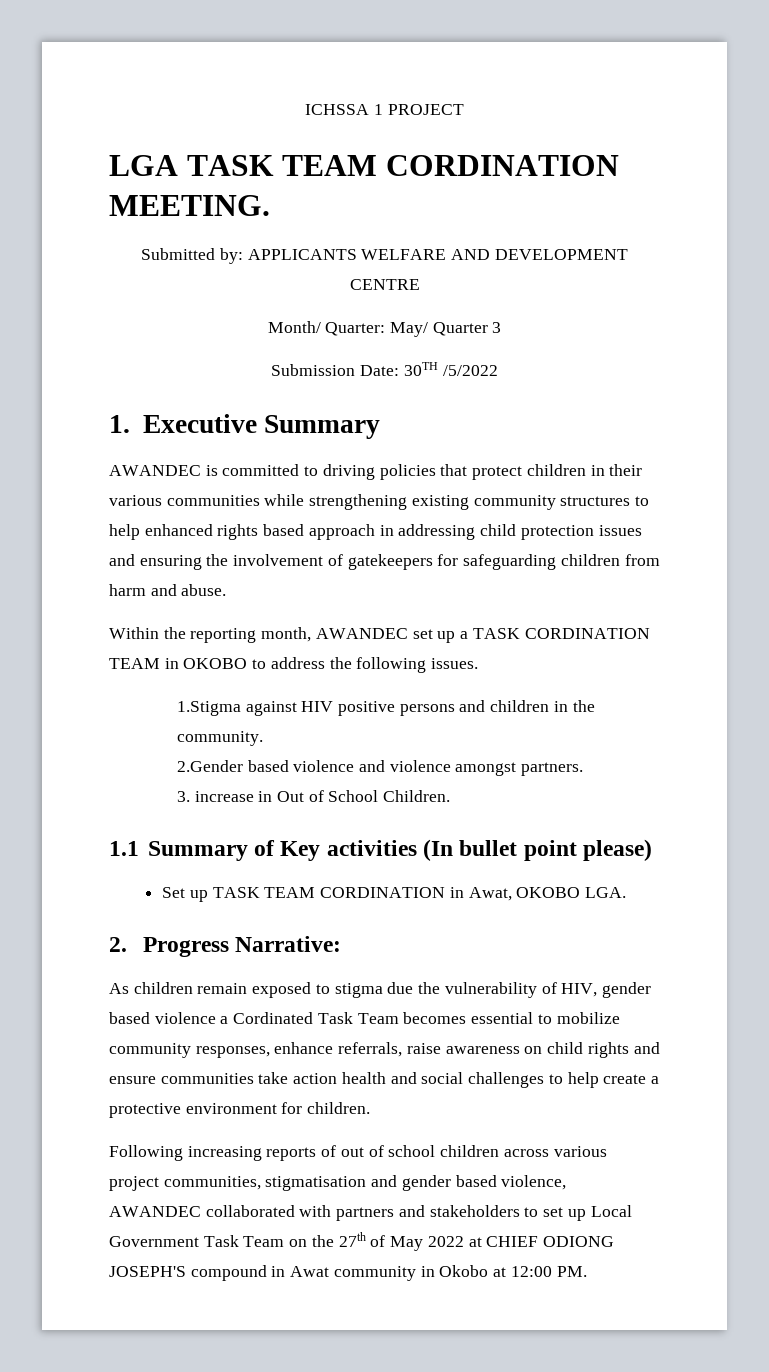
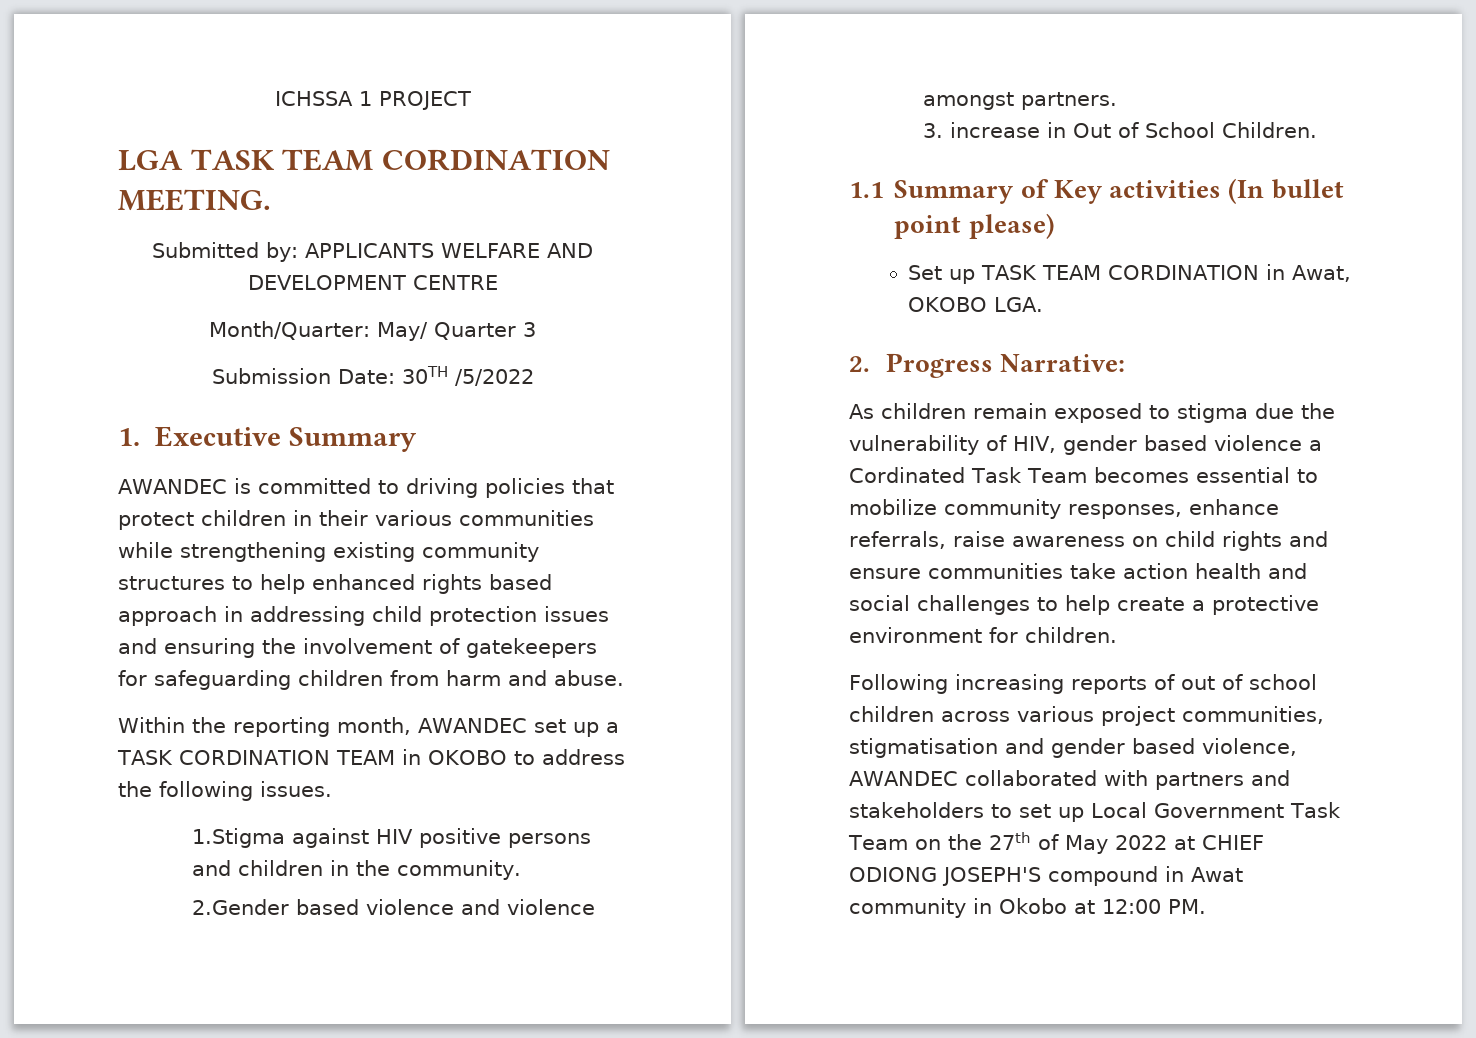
[267,321,386,336] Month/ Quarter: -> [209,321,370,340] Month/Quarter:

